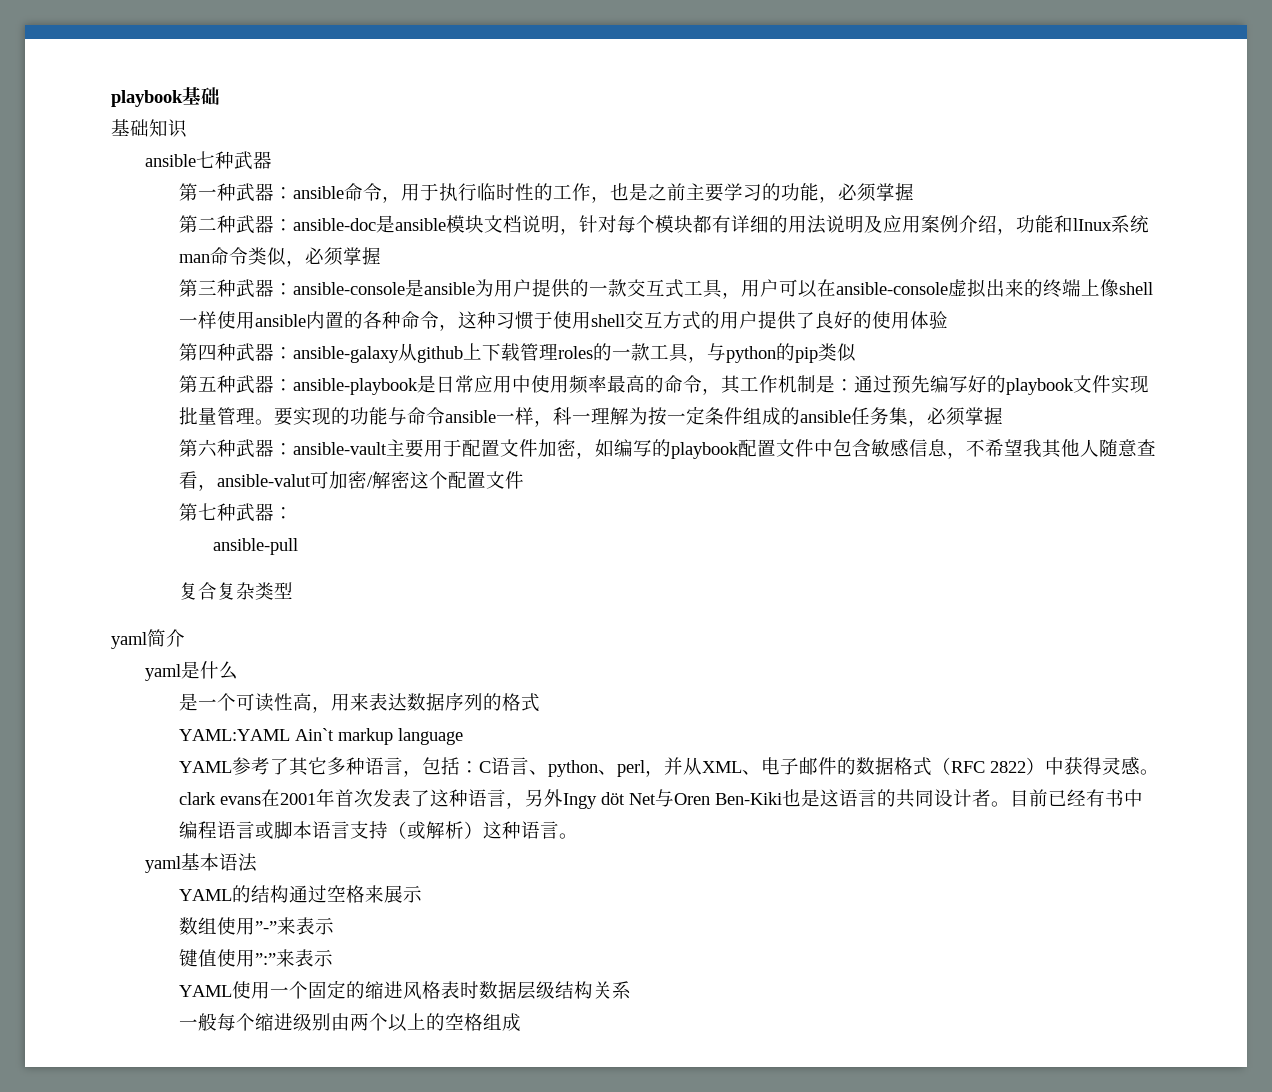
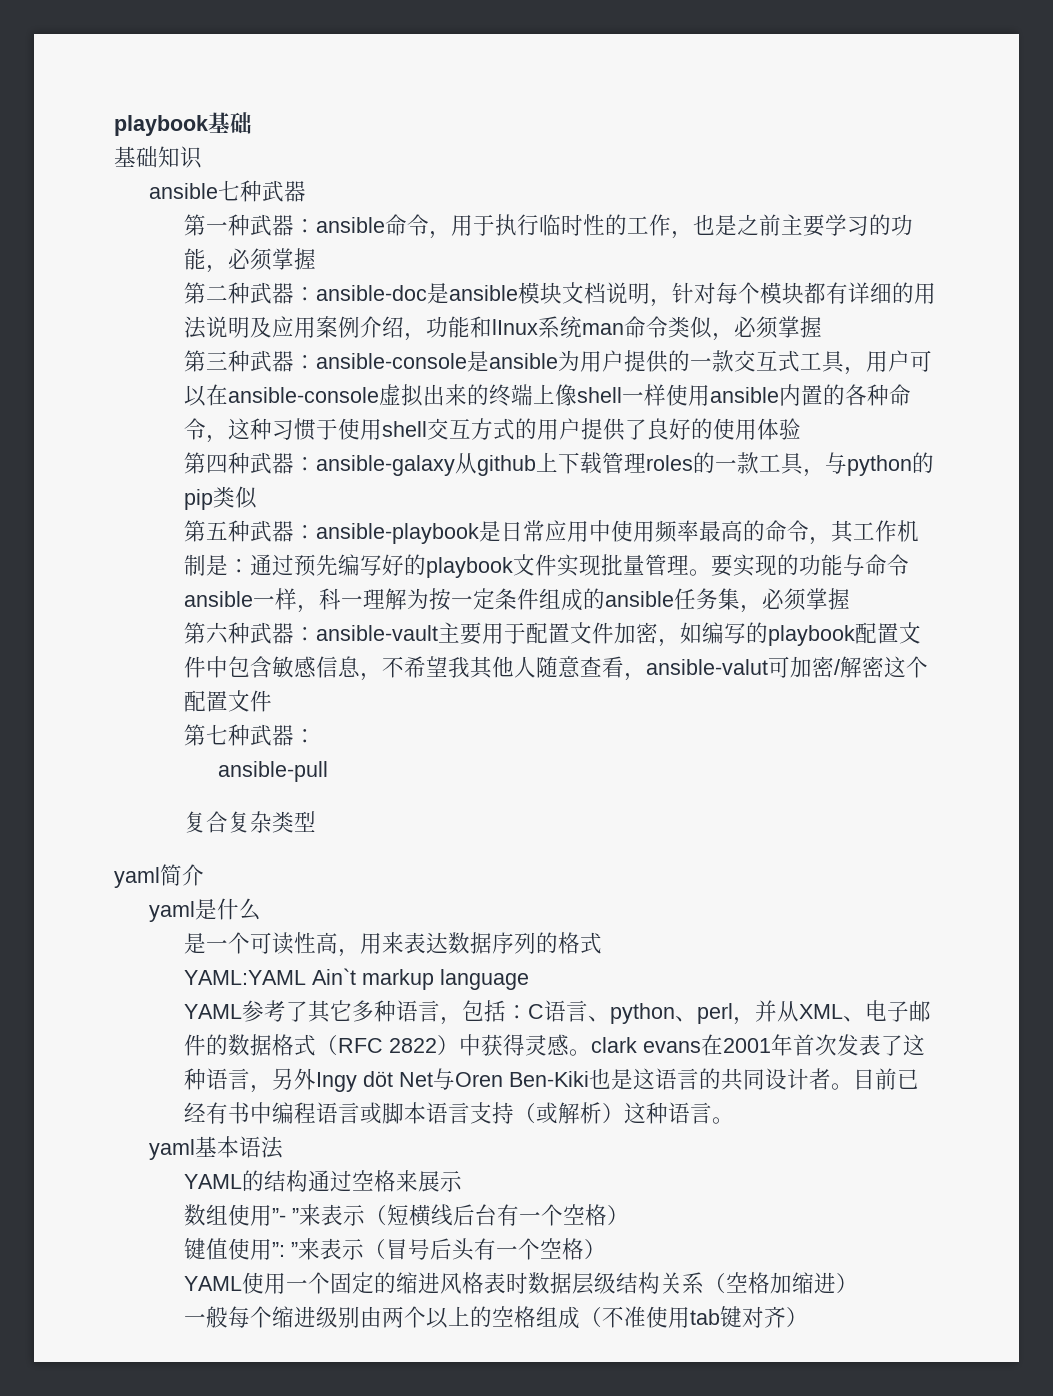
[254,917,334,935] ”-”来表示 -> [271,1204,629,1227] ”- ”来表示（短横线后台有一个空格）
[254,949,333,967] ”:”来表示 -> [271,1238,606,1261] ”: ”来表示（冒号后头有一个空格）
(631, 990) none -> [703,1272,858,1294] （空格加缩进）
(521, 1022) none -> [579,1306,808,1328] （不准使用tab键对齐）

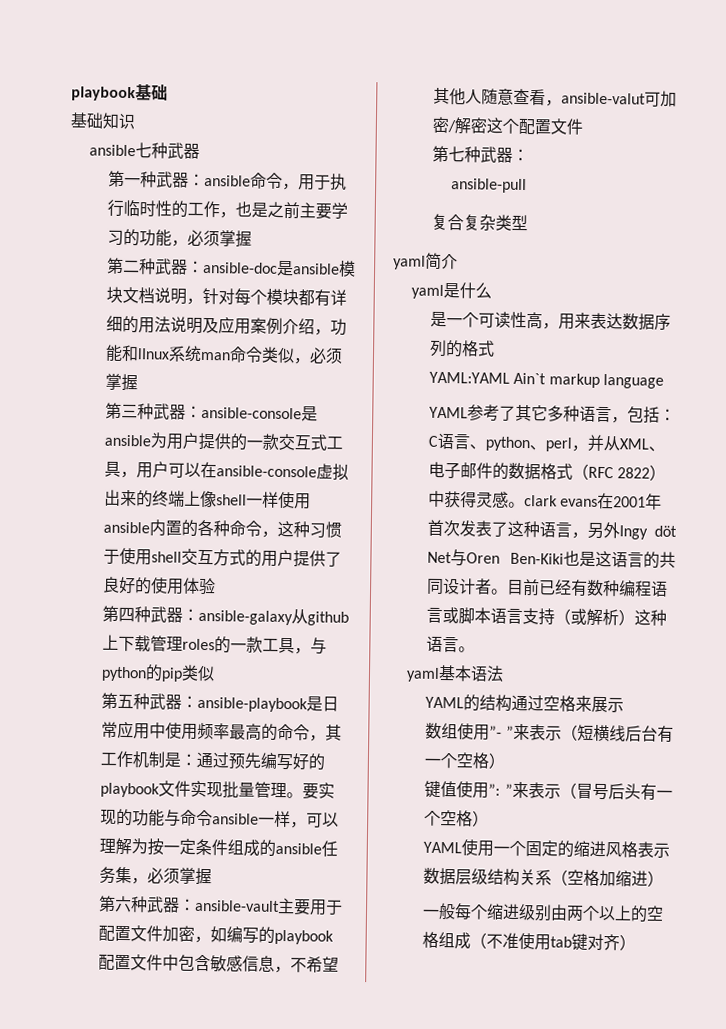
[318,588,363,610] 科一 -> [305,812,339,828] 可以
[447,656,470,678] 我 -> (339, 964) none
[227,1102,272,1124] 书中 -> [585,579,620,597] 数种
[505,1272,528,1294] 时 -> [652,842,670,858] 示

